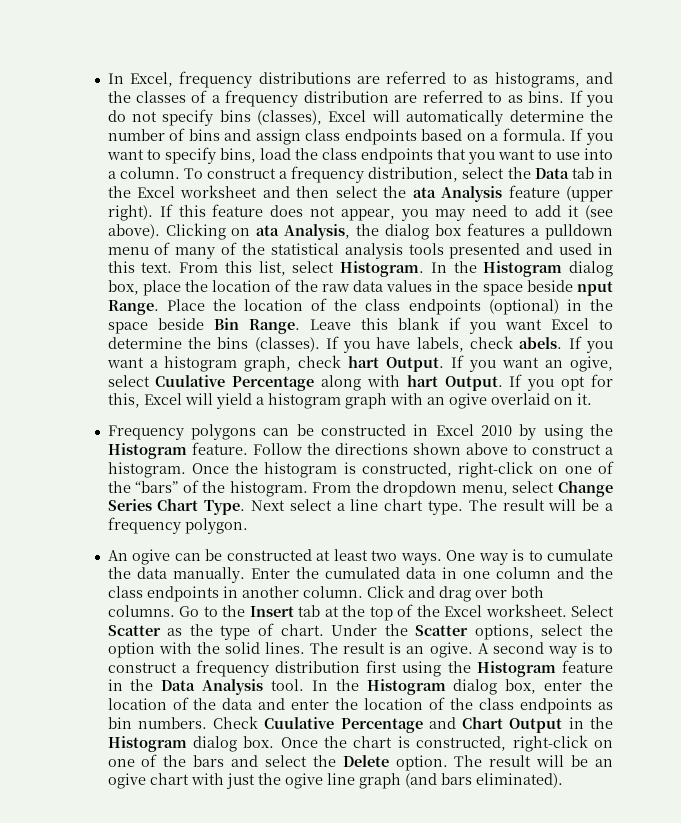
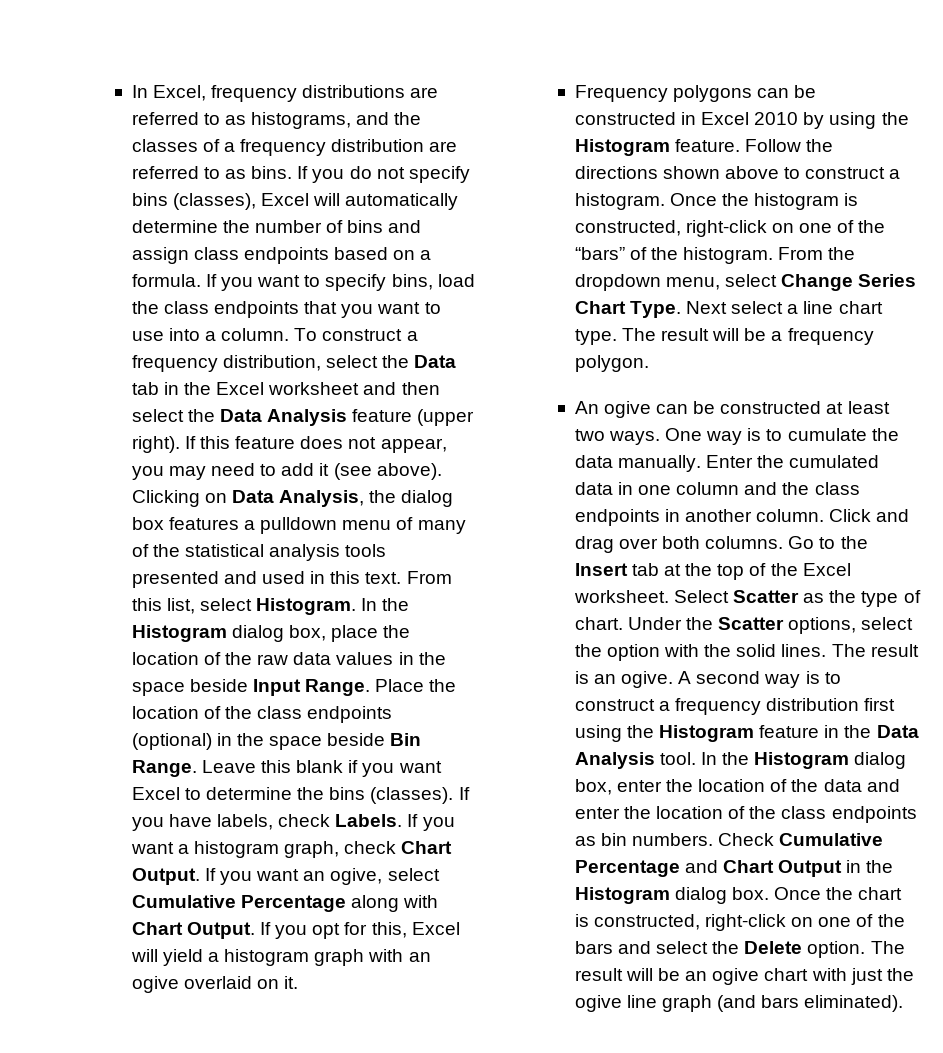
[412,187,436,198] ata -> [220,409,263,422] Data
[256,225,280,236] ata -> [232,490,275,503] Data
[577,281,614,296] nput -> [253,679,302,696] Input
[519,337,563,349] abels. -> [335,814,403,827] Labels.
[348,356,380,368] hart -> [401,841,453,854] Chart
[155,375,226,387] Cuulative -> [131,895,236,908] Cumulative
[406,375,438,387] hart -> [131,922,183,935] Chart
[264,717,335,729] Cuulative -> [779,833,884,846] Cumulative

